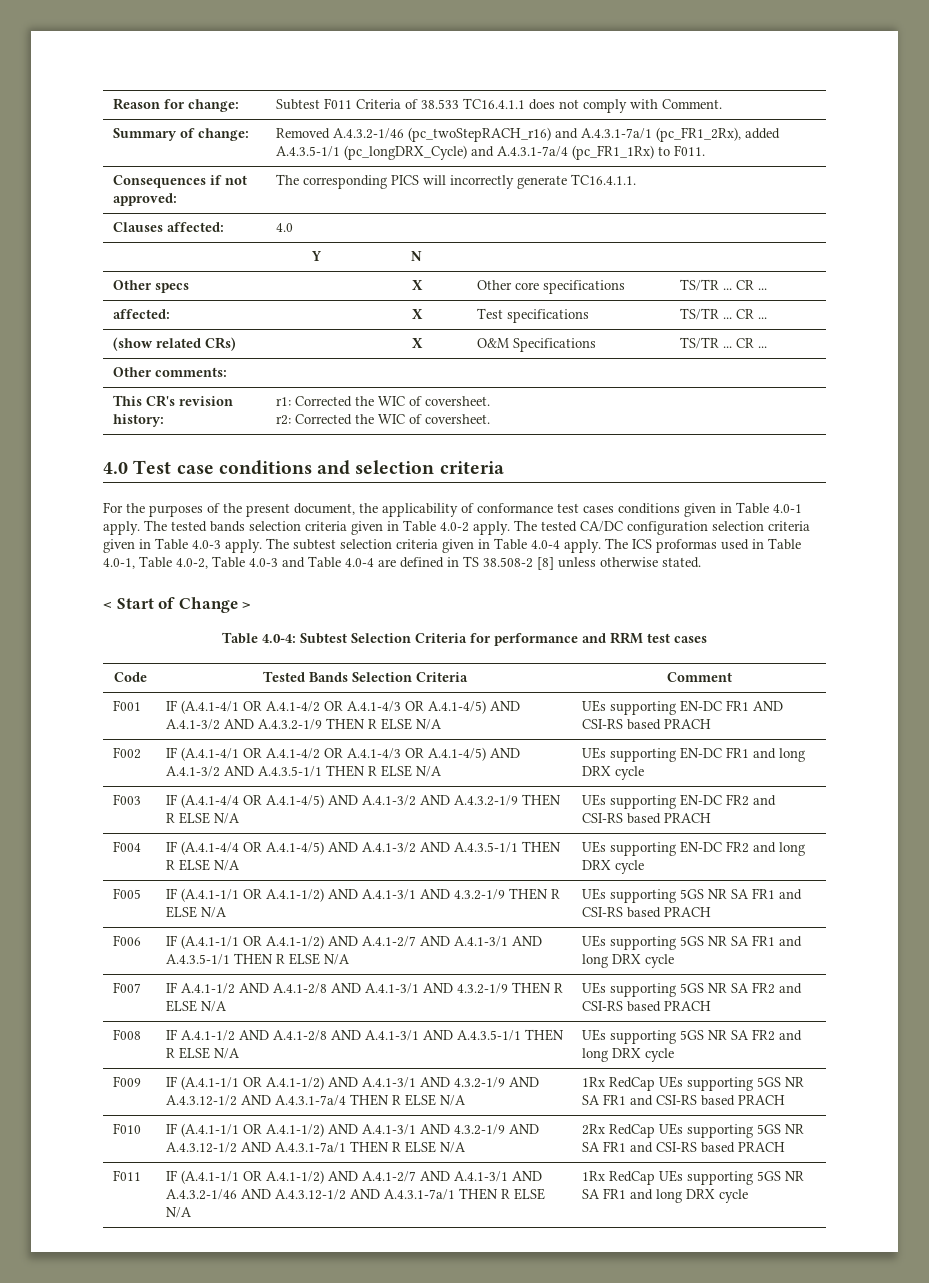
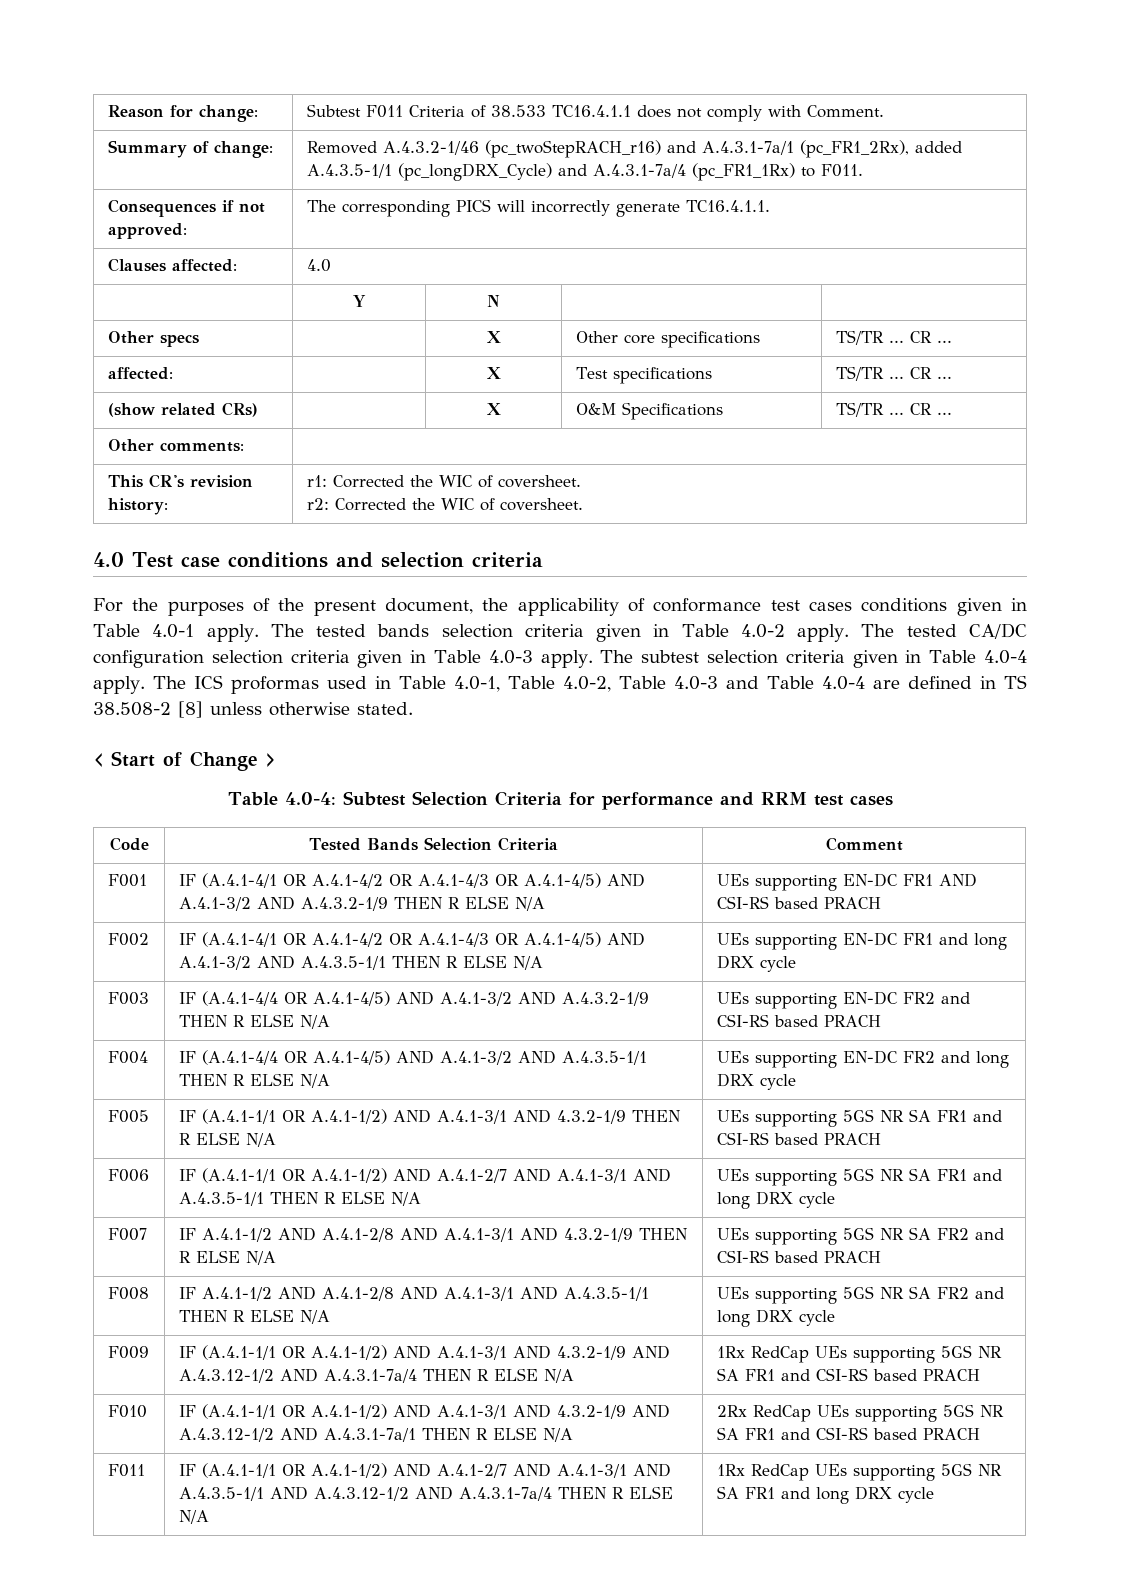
[165,1189,455,1200] A.4.3.2-1/46 AND A.4.3.12-1/2 AND A.4.3.1-7a/1 -> [178,1486,552,1501] A.4.3.5-1/1 AND A.4.3.12-1/2 AND A.4.3.1-7a/4

